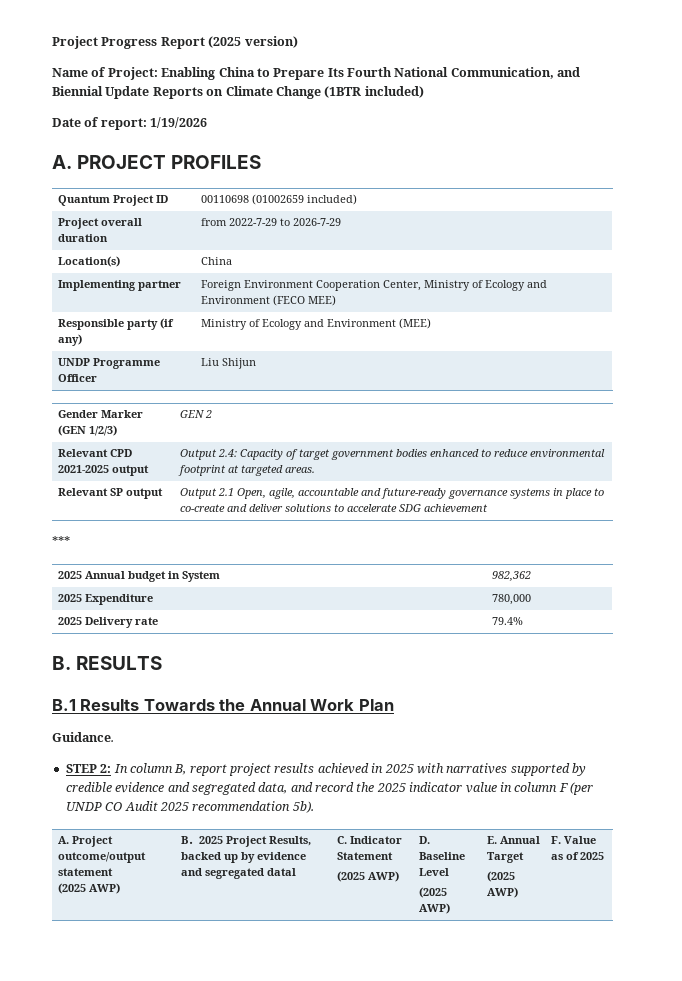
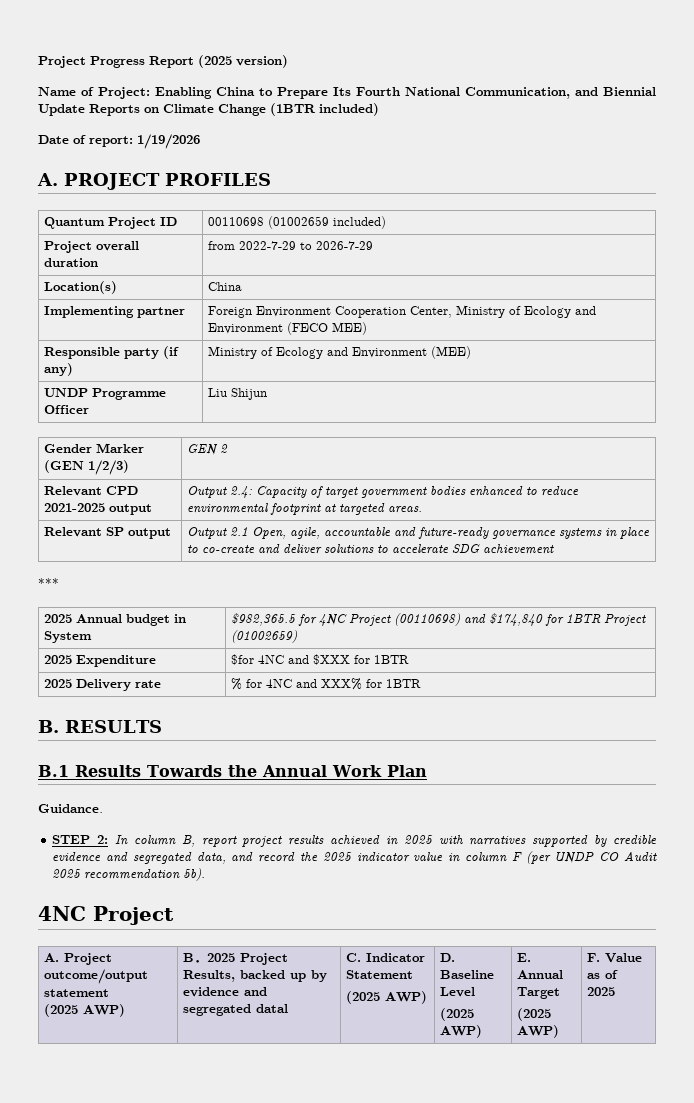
[491,571,531,582] [57,594,153,605] [491,594,531,605] [57,617,158,628] [491,617,523,625] 982,362 // 2025 Expenditure | 780,000 // 2025 Delivery rate | 79.4% -> [231,613,647,626] [231,630,298,643] [44,655,157,667] [231,654,410,665] [44,679,162,691] [231,678,422,690] $982,365.5 for 4NC Project (00110698) and $174,840 for 1BTR Project (01002659) // 2025 Expenditure | $for 4NC and $XXX for 1BTR // 2025 Delivery rate | % for 4NC and XXX% for 1BTR
(314, 807) none -> [38,906,174,925] // 4NC Project

